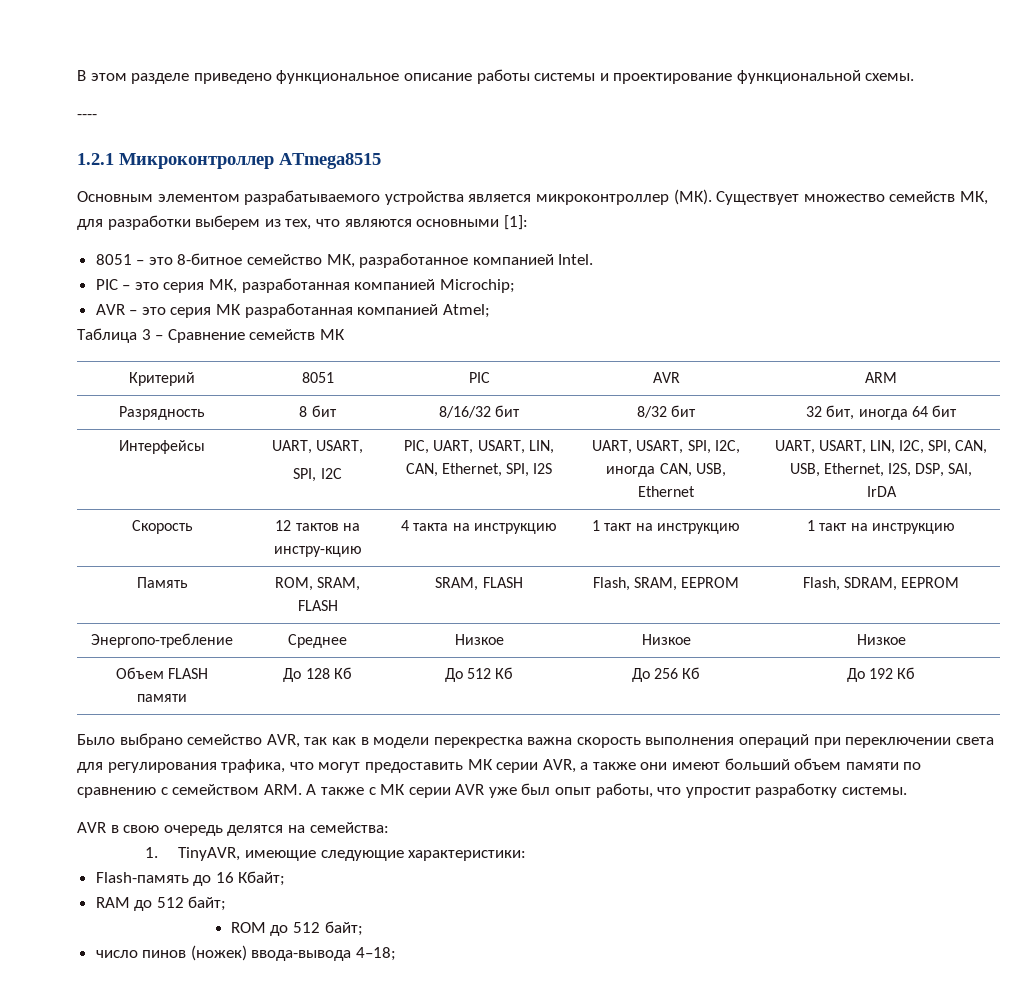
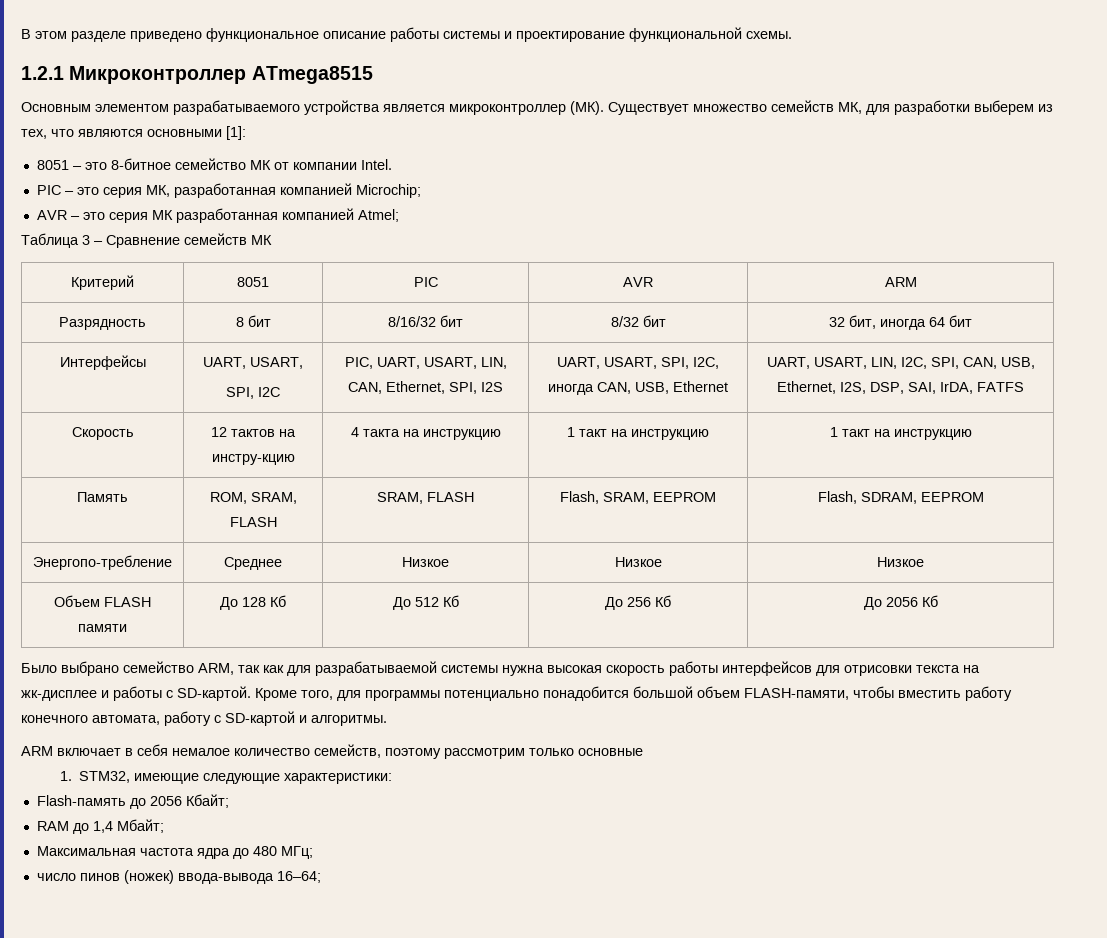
[77,114,97,119] // ---- -> (792, 35) none
[326,253,554,268] МК, разработанное компанией -> [249,160,357,170] МК от компании
[866,486,897,497] IrDA -> [940,382,1024,394] IrDA, FATFS
[869,668,894,679] 192 -> [885,597,918,607] 2056
[266,734,300,748] AVR, -> [198,663,234,675] ARM,
[360,734,994,748] [77,758,922,773] [77,783,908,798] [77,822,389,836] в модели перекрестка важна скорость выполнения операций при переключении света для регулирования трафика, что могут предоставить МК серии AVR, а также они имеют больший объем памяти по сравнению с семейством ARM. А также с МК серии AVR уже был опыт работы, что упростит разработку системы. // AVR в свою очередь делятся на семейства: -> [287,661,980,676] [21,686,1012,701] [21,711,387,726] [21,744,643,759] для разрабатываемой системы нужна высокая скорость работы интерфейсов для отрисовки текста на жк-дисплее и работы с SD-картой. Кроме того, для программы потенциально понадобится большой объем FLASH-памяти, чтобы вместить работу конечного автомата, работу с SD-картой и алгоритмы. // ARM включает в себя немалое количество семейств, поэтому рассмотрим только основные
[178,847,241,861] TinyAVR, -> [78,771,130,783] STM32,
[215,872,234,883] 16 -> [149,796,182,806] 2056
[156,896,227,911] [230,921,363,936] 512 байт; // ROM до 512 байт; -> [92,819,164,833] [36,846,313,859] 1,4 Мбайт; // Максимальная частота ядра до 480 МГц;
[356,947,397,961] 4–18; -> [276,871,321,883] 16–64;

